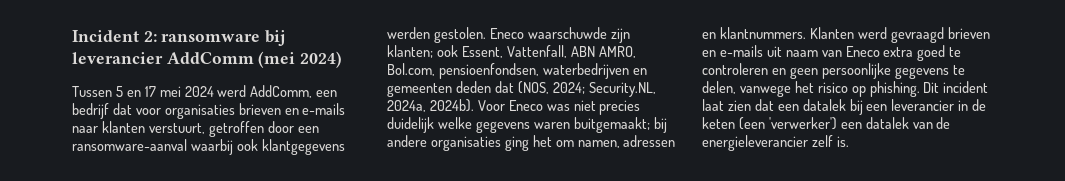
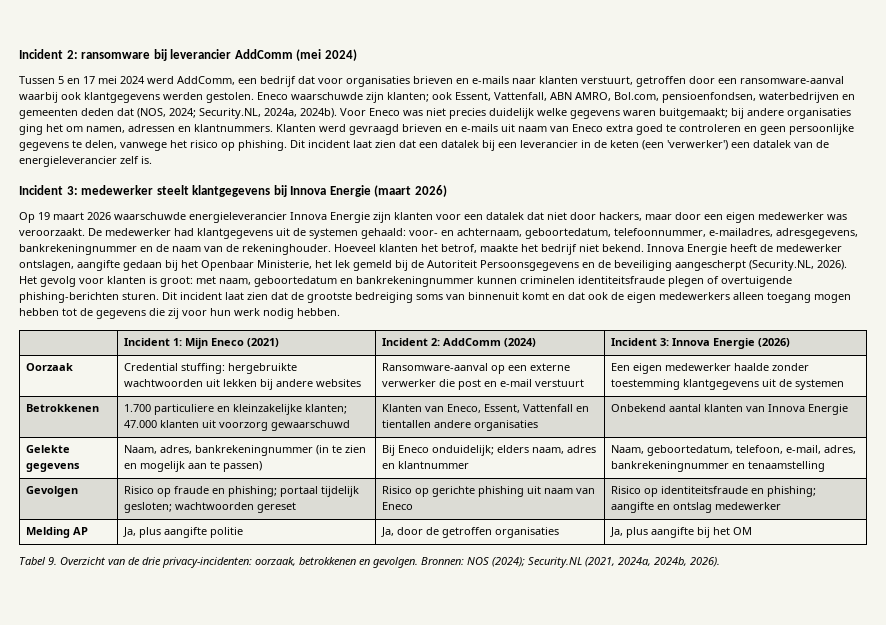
(849, 141) none -> [19,185,447,197] [19,212,847,223] [19,228,858,239] [19,244,842,255] [19,260,847,271] [19,276,792,287] [19,292,851,303] [19,308,340,319] [124,338,280,349] [382,338,537,347] [611,338,791,349] [26,363,74,371] [124,363,298,374] [124,379,362,390] [382,363,571,374] [382,379,585,390] [611,363,810,374] [611,379,845,390] [26,404,100,412] [124,404,348,415] [124,420,351,431] [382,404,590,413] [382,420,539,431] [611,404,849,415] [26,445,71,453] [26,463,81,472] [124,445,367,456] [124,461,263,472] [382,445,597,456] [382,461,470,469] [611,445,857,456] [611,461,826,472] [26,486,79,497] [124,486,360,497] [124,502,297,513] [382,486,596,497] [382,502,414,510] [611,486,817,497] [611,502,782,513] [26,527,89,538] [123,527,244,538] [381,527,560,538] [610,527,753,538] [19,557,720,568] // Incident 3: medewerker steelt klantgegevens bij Innova Energie (maart 2026) // Op 19 maart 2026 waarschuwde energieleverancier Innova Energie zijn klanten voor een datalek dat niet door hackers, maar door een eigen medewerker was veroorzaakt. De medewerker had klantgegevens uit de systemen gehaald: voor- en achternaam, geboortedatum, telefoonnummer, e-mailadres, adresgegevens, bankrekeningnummer en de naam van de rekeninghouder. Hoeveel klanten het betrof, maakte het bedrijf niet bekend. Innova Energie heeft de medewerker ontslagen, aangifte gedaan bij het Openbaar Ministerie, het lek gemeld bij de Autoriteit Persoonsgegevens en de beveiliging aangescherpt (Security.NL, 2026). Het gevolg voor klanten is groot: met naam, geboortedatum en bankrekeningnummer kunnen criminelen identiteitsfraude plegen of overtuigende phishing-berichten sturen. Dit incident laat zien dat de grootste bedreiging soms van binnenuit komt en dat ook de eigen medewerkers alleen toegang mogen hebben tot de gegevens die zij voor hun werk nodig hebben. // | Incident 1: Mijn Eneco (2021) | Incident 2: AddComm (2024) | Incident 3: Innova Energie (2026) // Oorzaak | Credential stuffing: hergebruikte wachtwoorden uit lekken bij andere websites | Ransomware-aanval op een externe verwerker die post en e-mail verstuurt | Een eigen medewerker haalde zonder toestemming klantgegevens uit de systemen // Betrokkenen | 1.700 particuliere en kleinzakelijke klanten; 47.000 klanten uit voorzorg gewaarschuwd | Klanten van Eneco, Essent, Vattenfall en tientallen andere organisaties | Onbekend aantal klanten van Innova Energie // Gelekte gegevens | Naam, adres, bankrekeningnummer (in te zien en mogelijk aan te passen) | Bij Eneco onduidelijk; elders naam, adres en klantnummer | Naam, geboortedatum, telefoon, e-mail, adres, bankrekeningnummer en tenaamstelling // Gevolgen | Risico op fraude en phishing; portaal tijdelijk gesloten; wachtwoorden gereset | Risico op gerichte phishing uit naam van Eneco | Risico op identiteitsfraude en phishing; aangifte en ontslag medewerker // Melding AP | Ja, plus aangifte politie | Ja, door de getroffen organisaties | Ja, plus aangifte bij het OM // Tabel 9. Overzicht van de drie privacy-incidenten: oorzaak, betrokkenen en gevolgen. Bronnen: NOS (2024); Security.NL (2021, 2024a, 2024b, 2026).

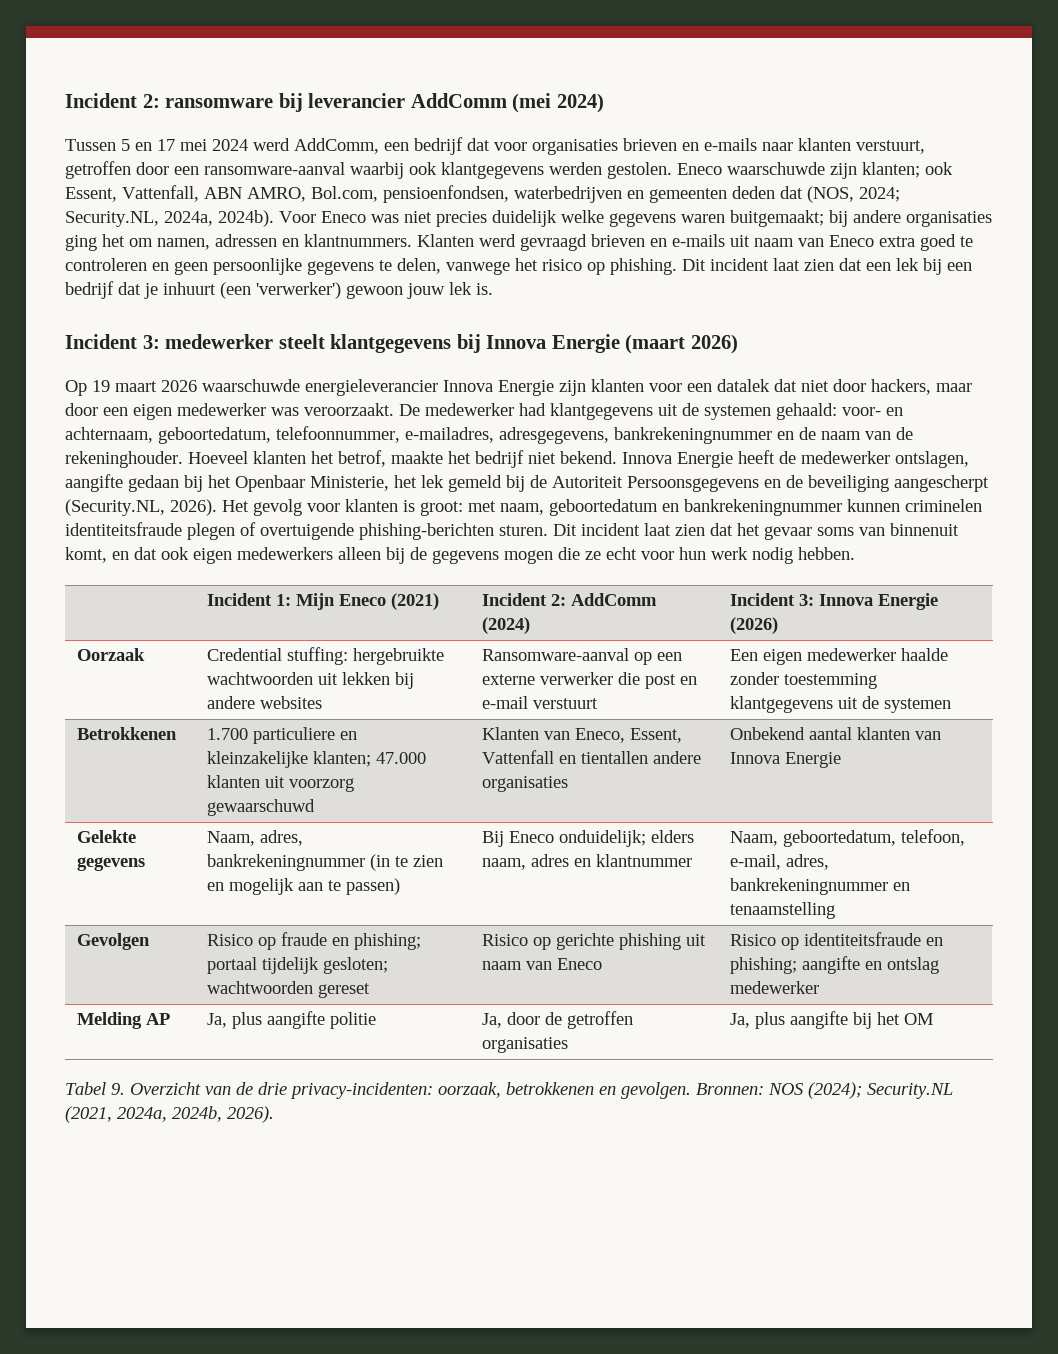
[441,140,479,148] datalek -> [896,258,919,271] lek
[520,140,829,150] [19,156,139,167] leverancier in de keten (een 'verwerker') een datalek van de energieleverancier zelf -> [65,281,472,299] bedrijf dat je inhuurt (een 'verwerker') gewoon jouw lek
[291,292,413,303] de grootste bedreiging -> [737,523,812,540] het gevaar
[522,292,549,300] komt -> [65,547,107,563] komt,
[611,292,624,300] de -> (189, 553) none
[767,292,851,303] [19,308,179,319] toegang mogen hebben tot de gegevens die zij -> [386,547,637,564] bij de gegevens mogen die ze echt

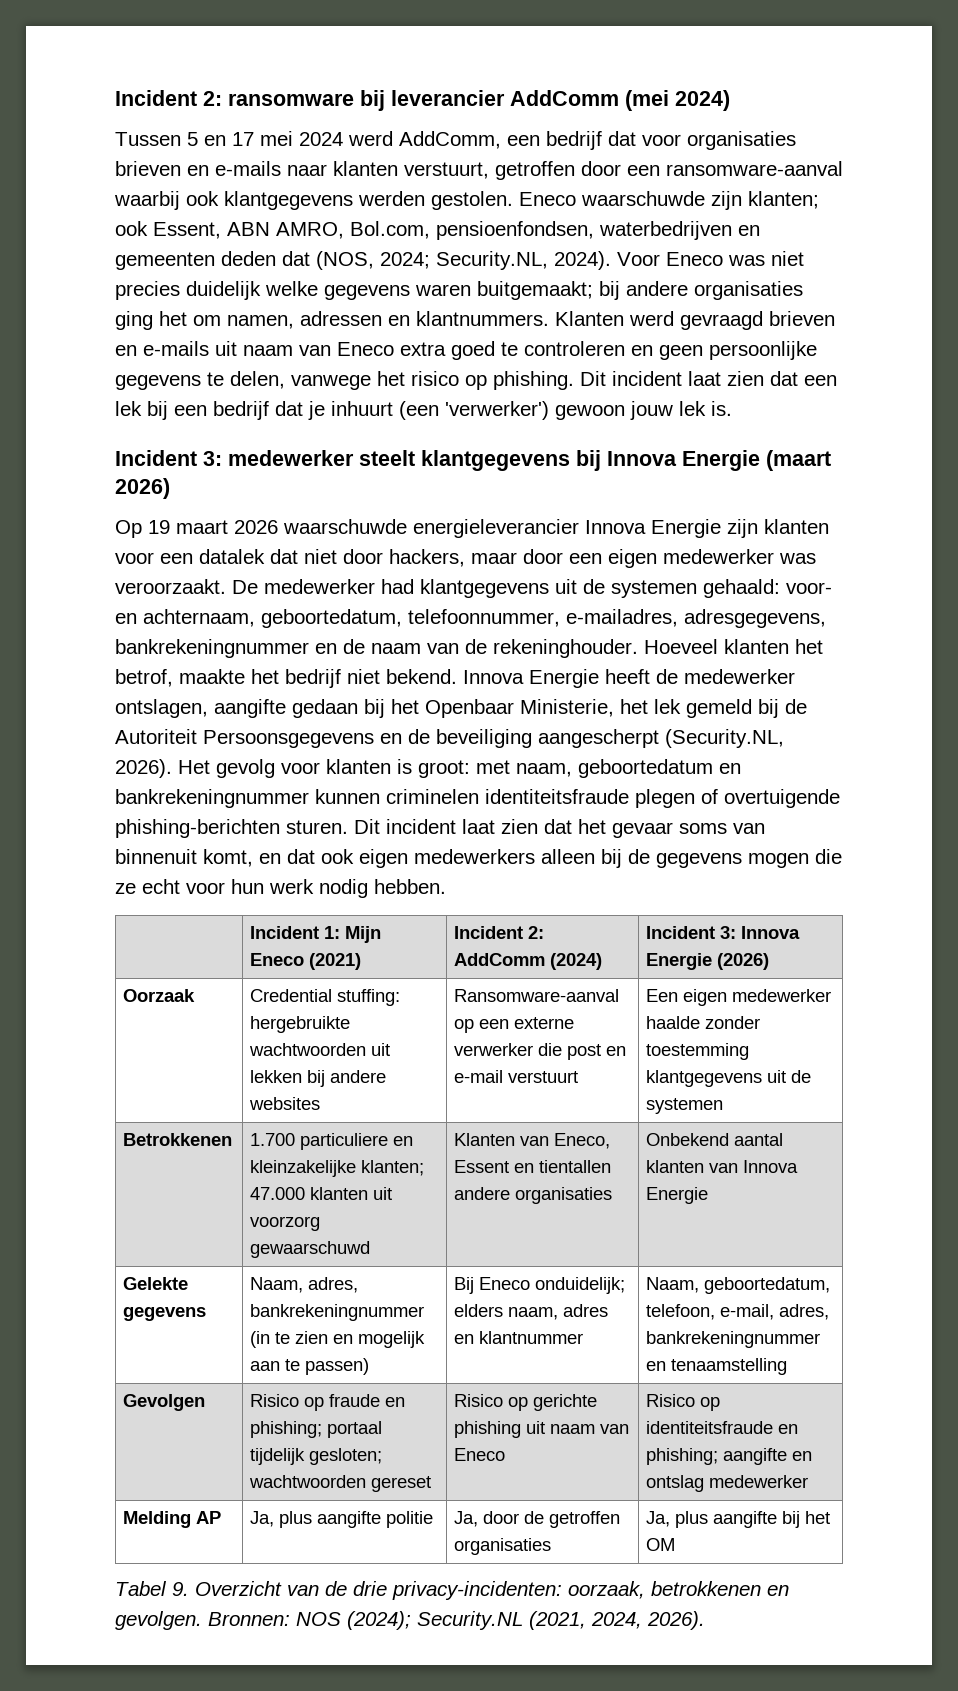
[122,185,199,202] Vattenfall, -> (221, 230) none
[164,210,274,227] 2024a, 2024b). -> [554,251,611,270] 2024).
[630,728,683,743] [482,750,555,764] Essent, Vattenfall -> [454,1160,510,1173] Essent
[117,1106,222,1122] 2024a, 2024b, -> [591,1612,642,1629] 2024,

